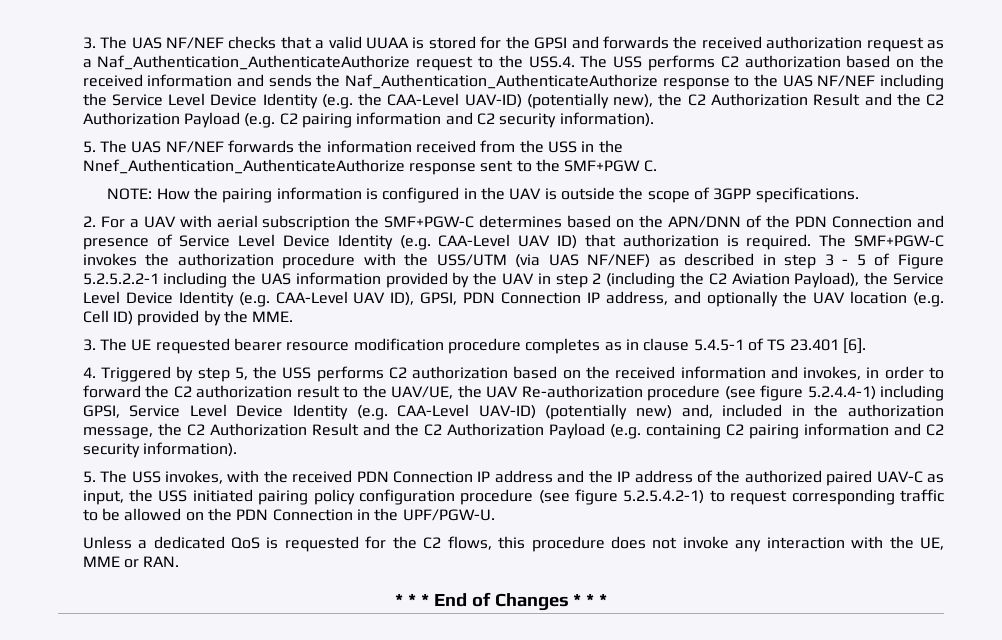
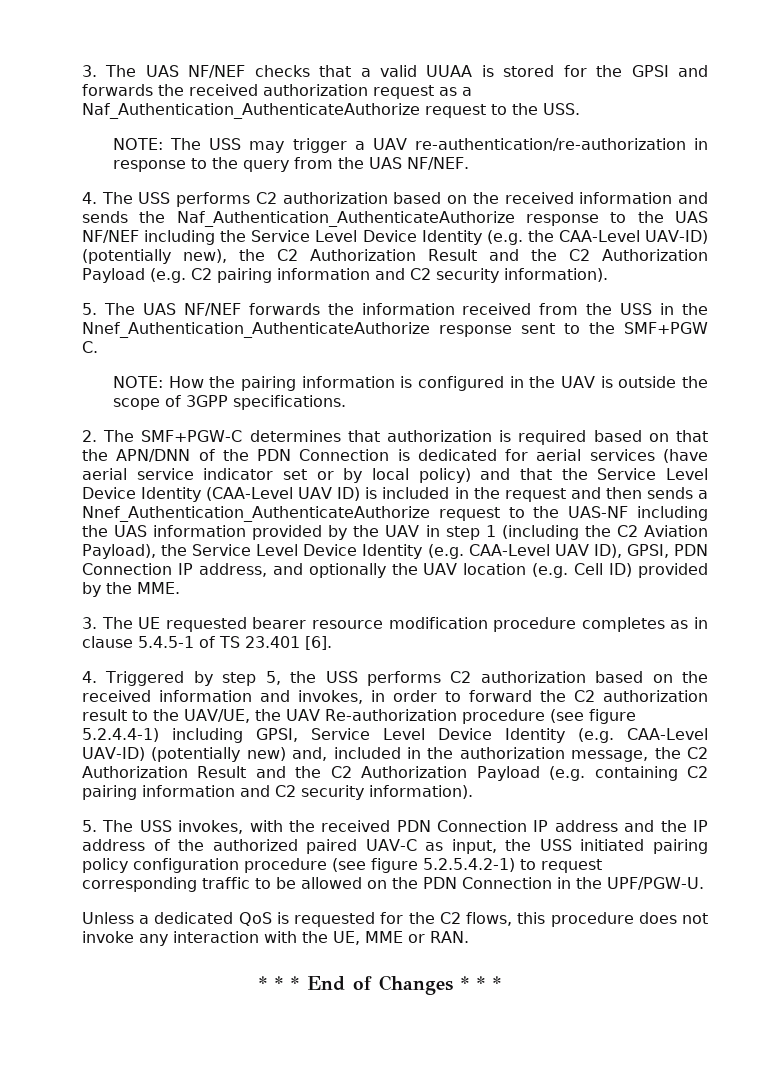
[528,56,575,68] USS.4. -> [543,103,581,115] [113,138,708,153] [113,157,470,172] [82,192,98,204] USS. // NOTE: The USS may trigger a UAV re-authentication/re-authorization in response to the query from the UAS NF/NEF. // 4.
[100,215,635,231] For a UAV with aerial subscription the SMF+PGW-C determines based on -> [103,430,708,445] The SMF+PGW-C determines that authorization is required based on that
[917,215,945,228] [82,234,945,250] [82,253,945,269] [82,273,159,285] and presence of Service Level Device Identity (e.g. CAA-Level UAV ID) that authorization is required. The SMF+PGW-C invokes the authorization procedure with the USS/UTM (via UAS NF/NEF) as described in step 3 - 5 of Figure 5.2.5.2.2-1 -> [397,449,708,463] [82,468,708,483] [82,487,709,502] [82,506,629,522] is dedicated for aerial services (have aerial service indicator set or by local policy) and that the Service Level Device Identity (CAA-Level UAV ID) is included in the request and then sends a Nnef_Authentication_AuthenticateAuthorize request to the UAS-NF
[592,273,602,284] 2 -> [485,525,496,537] 1

